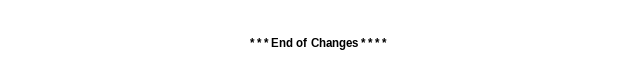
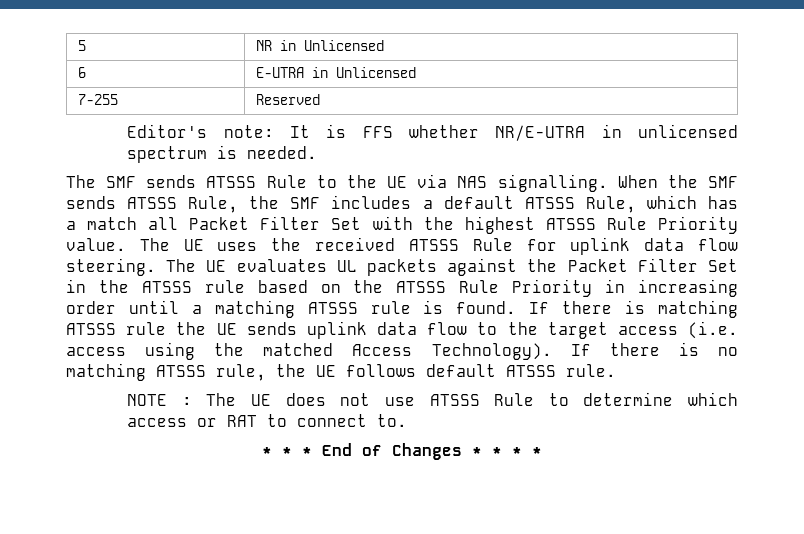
(250, 42) none -> [77,40,86,51] [255,40,384,51] [77,67,86,78] [255,67,416,78] [77,94,118,105] [255,94,320,105] [127,124,738,141] [127,145,318,163] [66,174,738,192] [66,195,738,213] [66,216,738,234] [66,237,738,255] [66,258,738,276] [66,279,738,297] [66,300,738,318] [66,321,738,339] [66,342,738,360] [66,363,616,381] [127,392,738,406] [127,414,408,427] 5 | NR in Unlicensed // 6 | E-UTRA in Unlicensed // 7-255 | Reserved // Editor's note: It is FFS whether NR/E-UTRA in unlicensed spectrum is needed. // The SMF sends ATSSS Rule to the UE via NAS signalling. When the SMF sends ATSSS Rule, the SMF includes a default ATSSS Rule, which has a match all Packet Filter Set with the highest ATSSS Rule Priority value. The UE uses the received ATSSS Rule for uplink data flow steering. The UE evaluates UL packets against the Packet Filter Set in the ATSSS rule based on the ATSSS Rule Priority in increasing order until a matching ATSSS rule is found. If there is matching ATSSS rule the UE sends uplink data flow to the target access (i.e. access using the matched Access Technology). If there is no matching ATSSS rule, the UE follows default ATSSS rule. // NOTE : The UE does not use ATSSS Rule to determine which access or RAT to connect to. //

